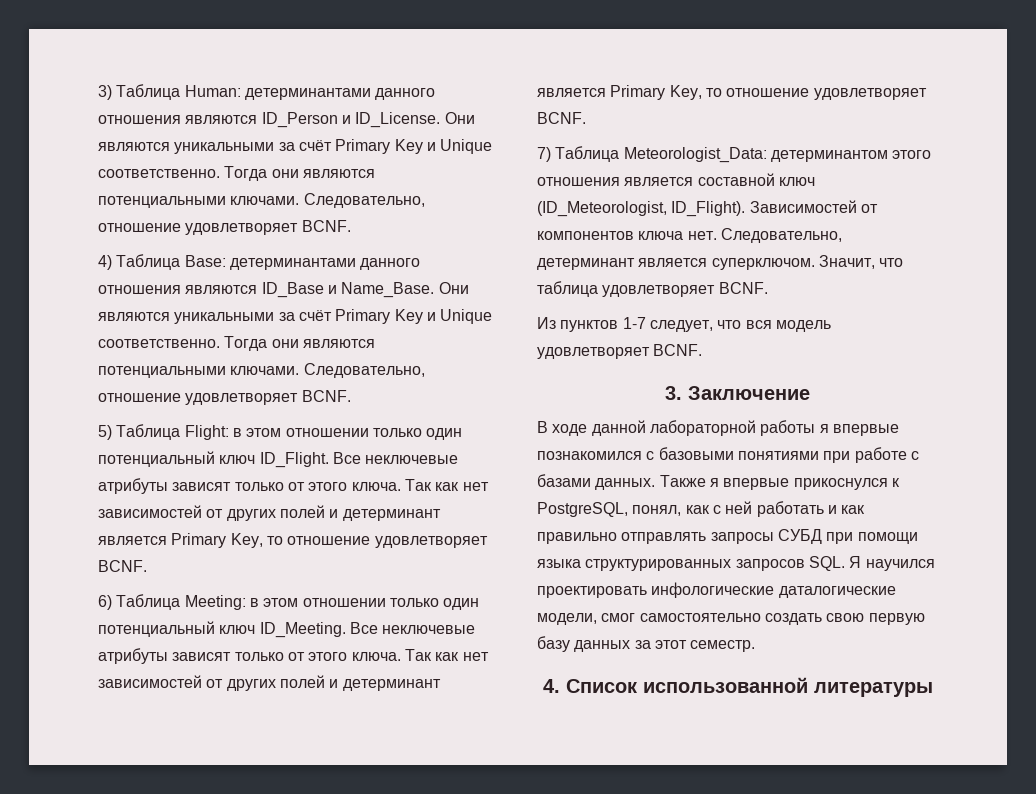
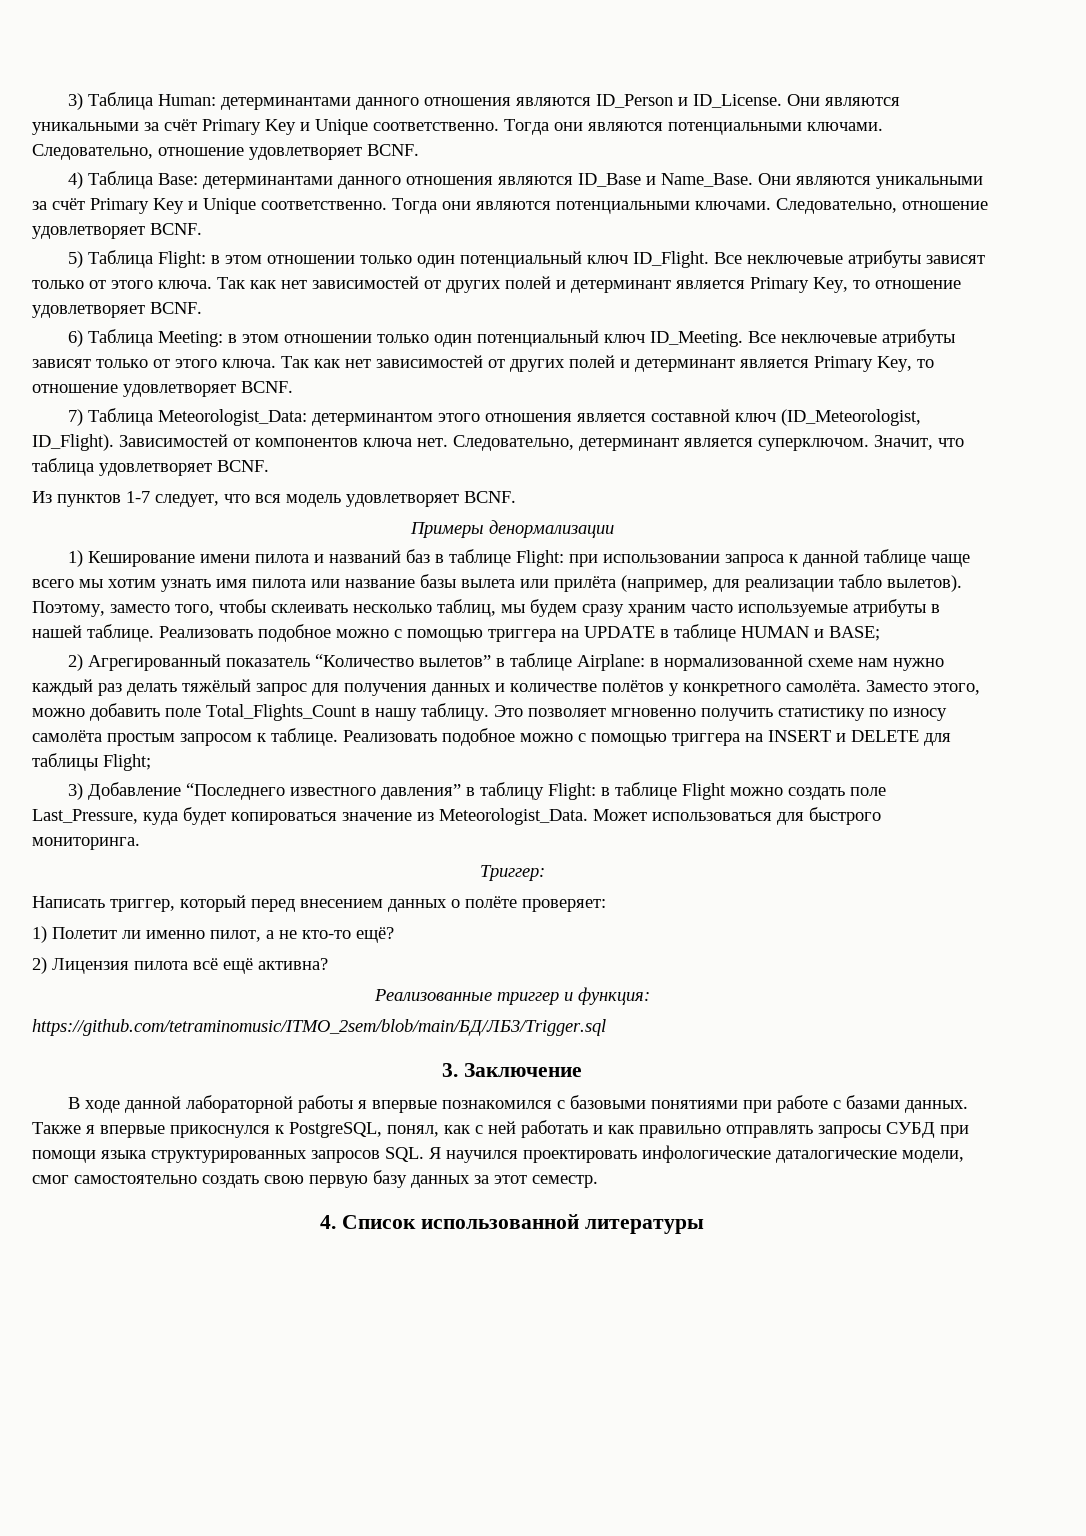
(703, 350) none -> [409,520,614,538] [68,549,971,567] [32,574,962,592] [32,599,940,617] [32,624,880,642] [68,653,945,671] [32,679,980,696] [32,703,947,721] [32,728,951,746] [32,753,151,771] [68,782,887,800] [32,807,881,825] [32,837,140,850] [479,865,545,881] [32,895,606,912] [32,926,394,943] [32,957,328,974] [373,987,650,1005] [32,1019,606,1036] // Примеры денормализации // 1) Кеширование имени пилота и названий баз в таблице Flight: при использовании запроса к данной таблице чаще всего мы хотим узнать имя пилота или название базы вылета или прилёта (например, для реализации табло вылетов). Поэтому, заместо того, чтобы склеивать несколько таблиц, мы будем сразу храним часто используемые атрибуты в нашей таблице. Реализовать подобное можно с помощью триггера на UPDATE в таблице HUMAN и BASE; // 2) Агрегированный показатель “Количество вылетов” в таблице Airplane: в нормализованной схеме нам нужно каждый раз делать тяжёлый запрос для получения данных и количестве полётов у конкретного самолёта. Заместо этого, можно добавить поле Total_Flights_Count в нашу таблицу. Это позволяет мгновенно получить статистику по износу самолёта простым запросом к таблице. Реализовать подобное можно с помощью триггера на INSERT и DELETE для таблицы Flight; // 3) Добавление “Последнего известного давления” в таблицу Flight: в таблице Flight можно создать поле Last_Pressure, куда будет копироваться значение из Meteorologist_Data. Может использоваться для быстрого мониторинга. // Триггер: // Написать триггер, который перед внесением данных о полёте проверяет: // 1) Полетит ли именно пилот, а не кто-то ещё? // 2) Лицензия пилота всё ещё активна? // Реализованные триггер и функция: // https://github.com/tetraminomusic/ITMO_2sem/blob/main/БД/ЛБ3/Trigger.sql

